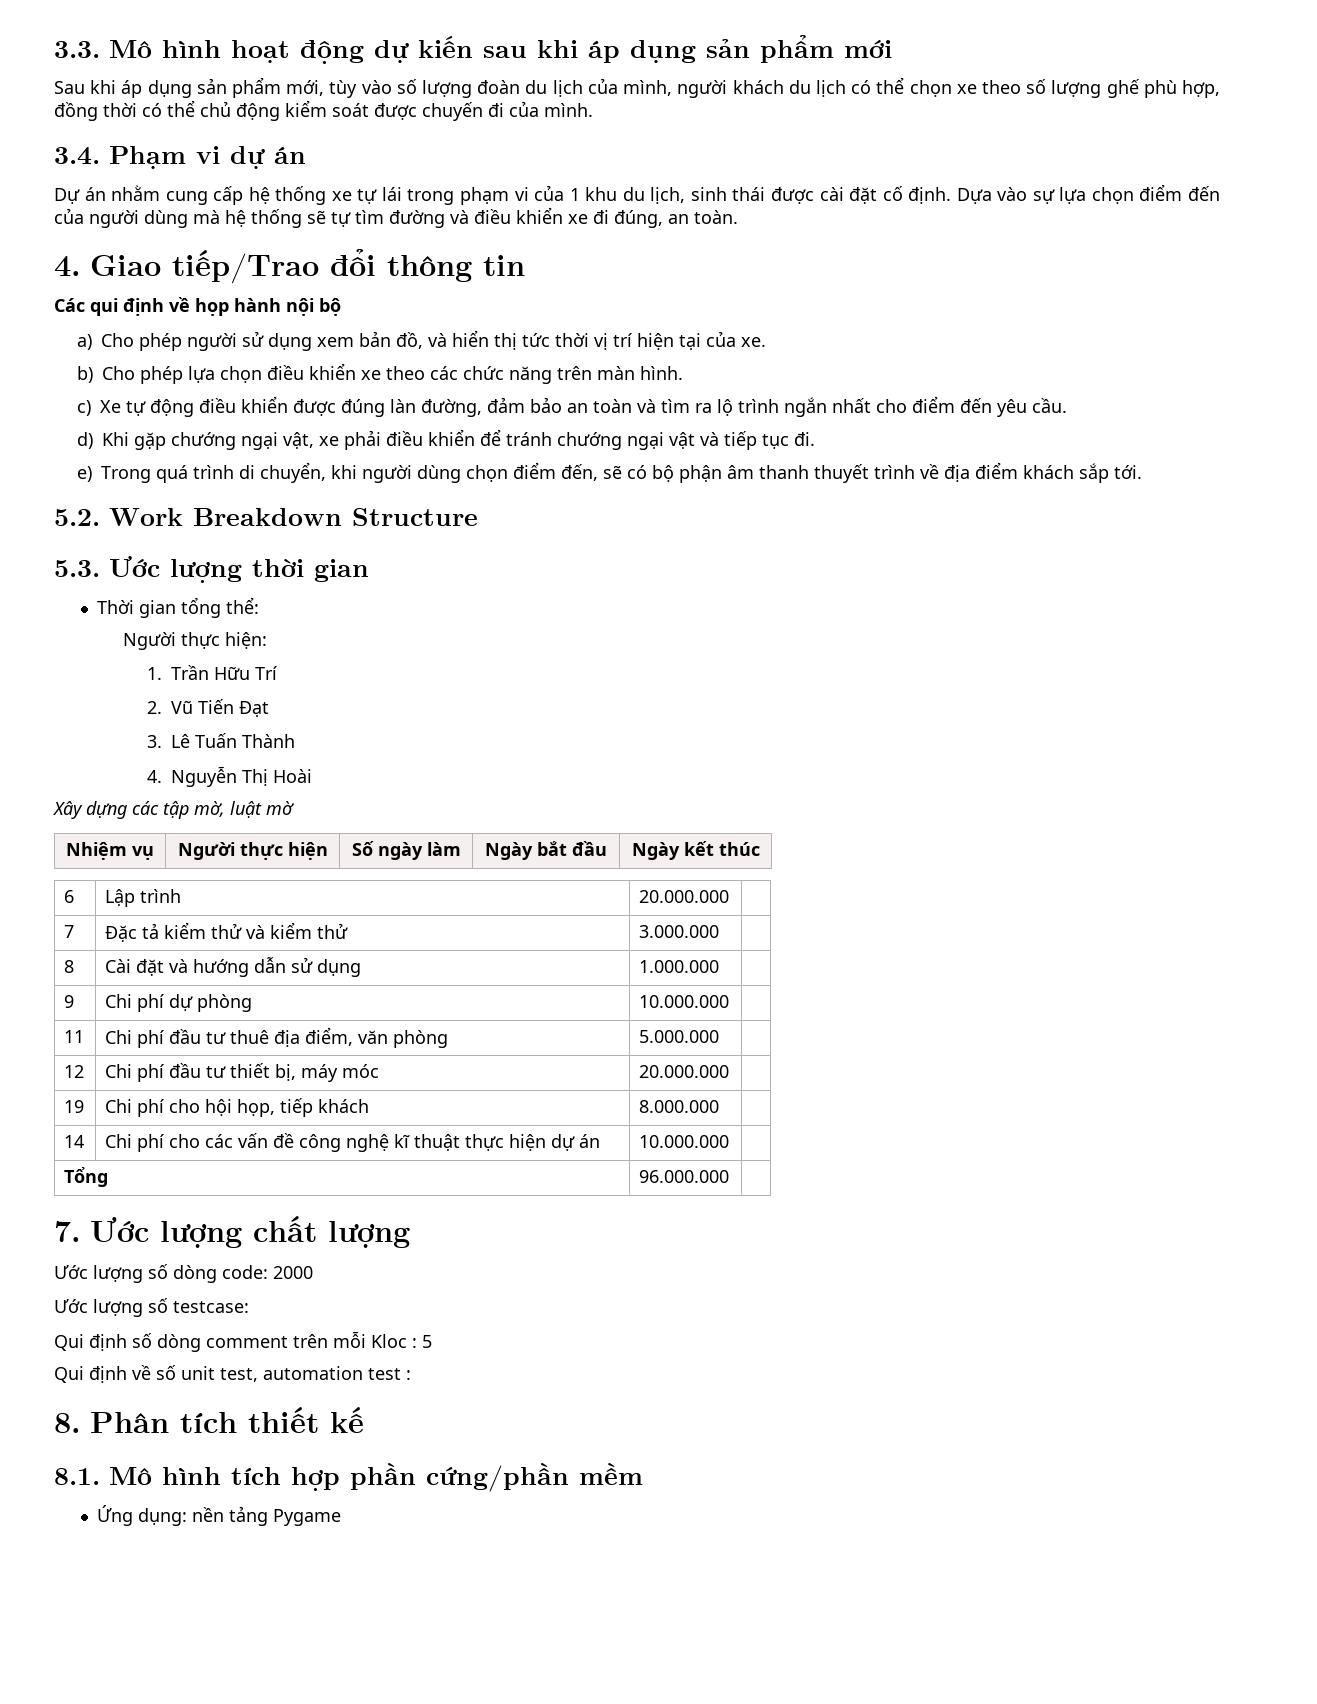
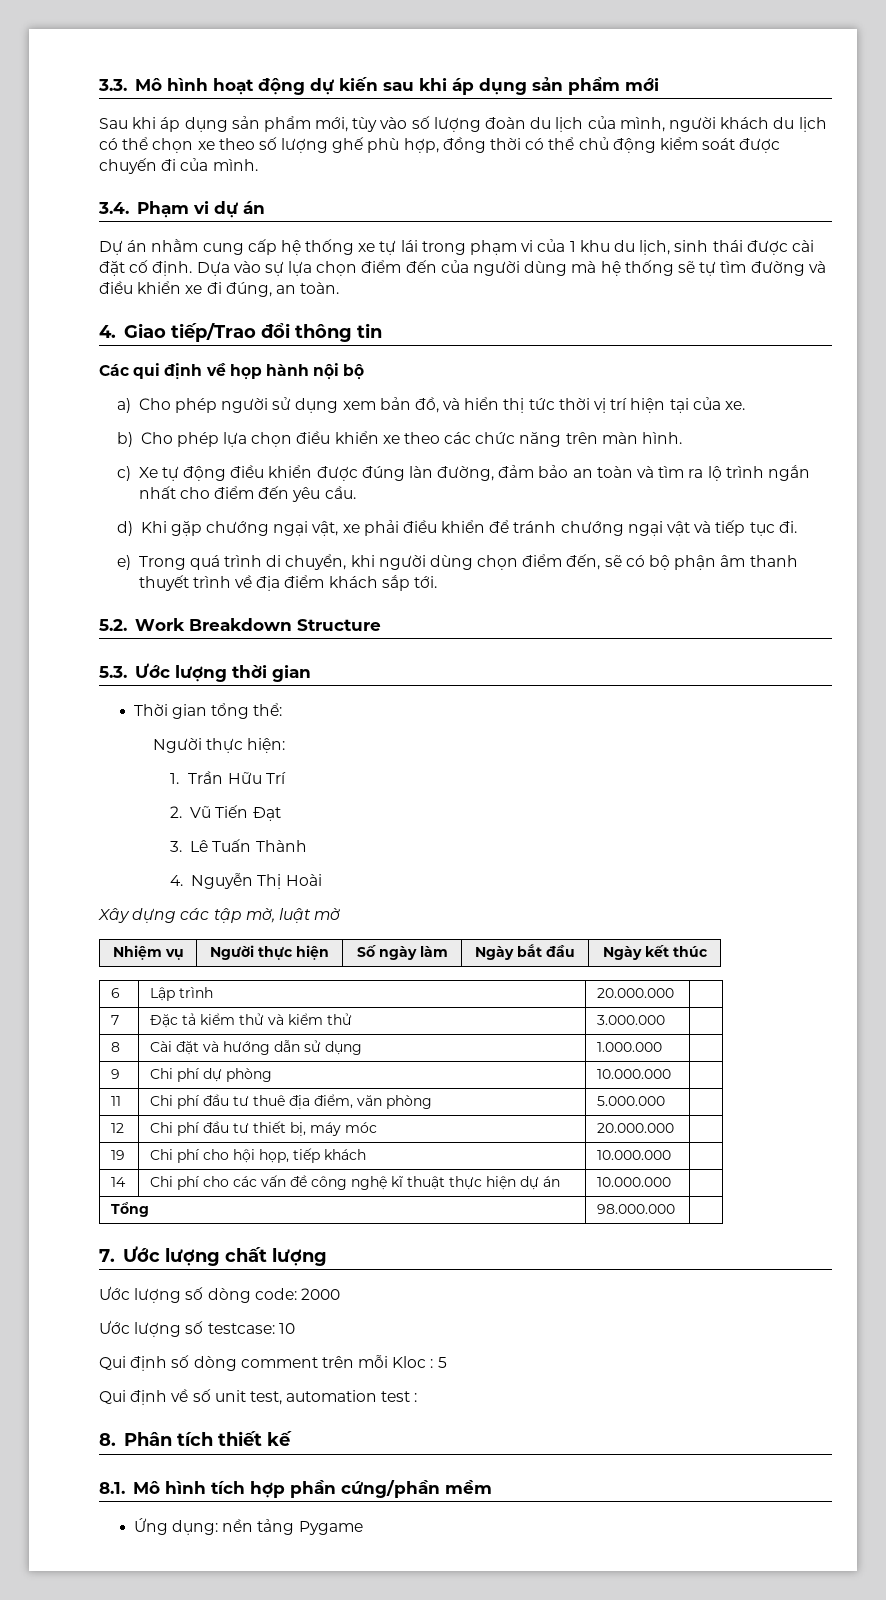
[639,1100,720,1113] 8.000.000 -> [597,1150,672,1160] 10.000.000
[639,1170,730,1183] 96.000.000 -> [597,1204,676,1214] 98.000.000
(249, 1307) none -> [278,1323,295,1334] 10

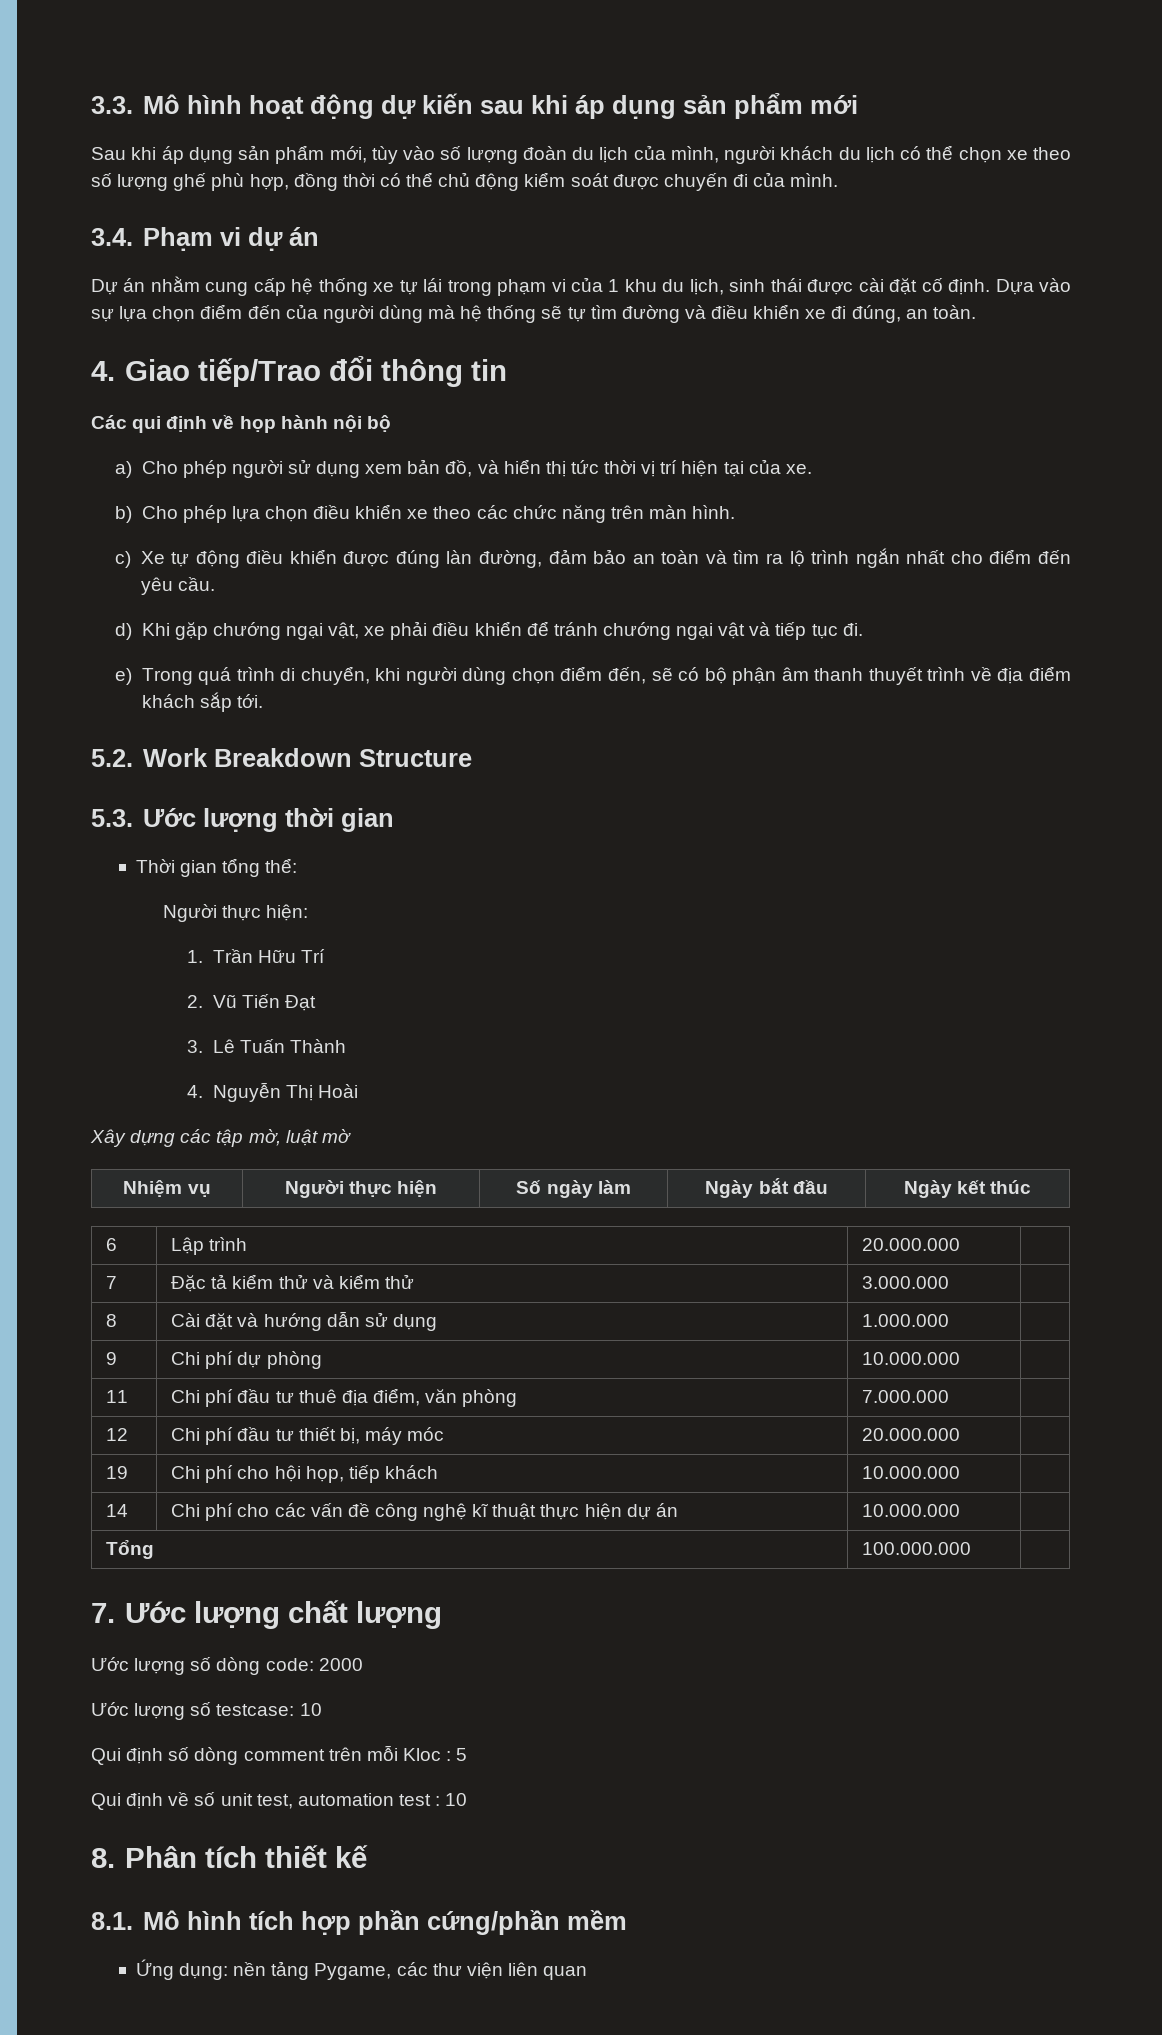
[597,1096,666,1106] 5.000.000 -> [862,1390,950,1403] 7.000.000
[597,1204,676,1214] 98.000.000 -> [862,1542,972,1555] 100.000.000
(418, 1397) none -> [445,1793,468,1806] 10
[298,1521,363,1535] Pygame -> [314,1962,588,1980] Pygame, các thư viện liên quan

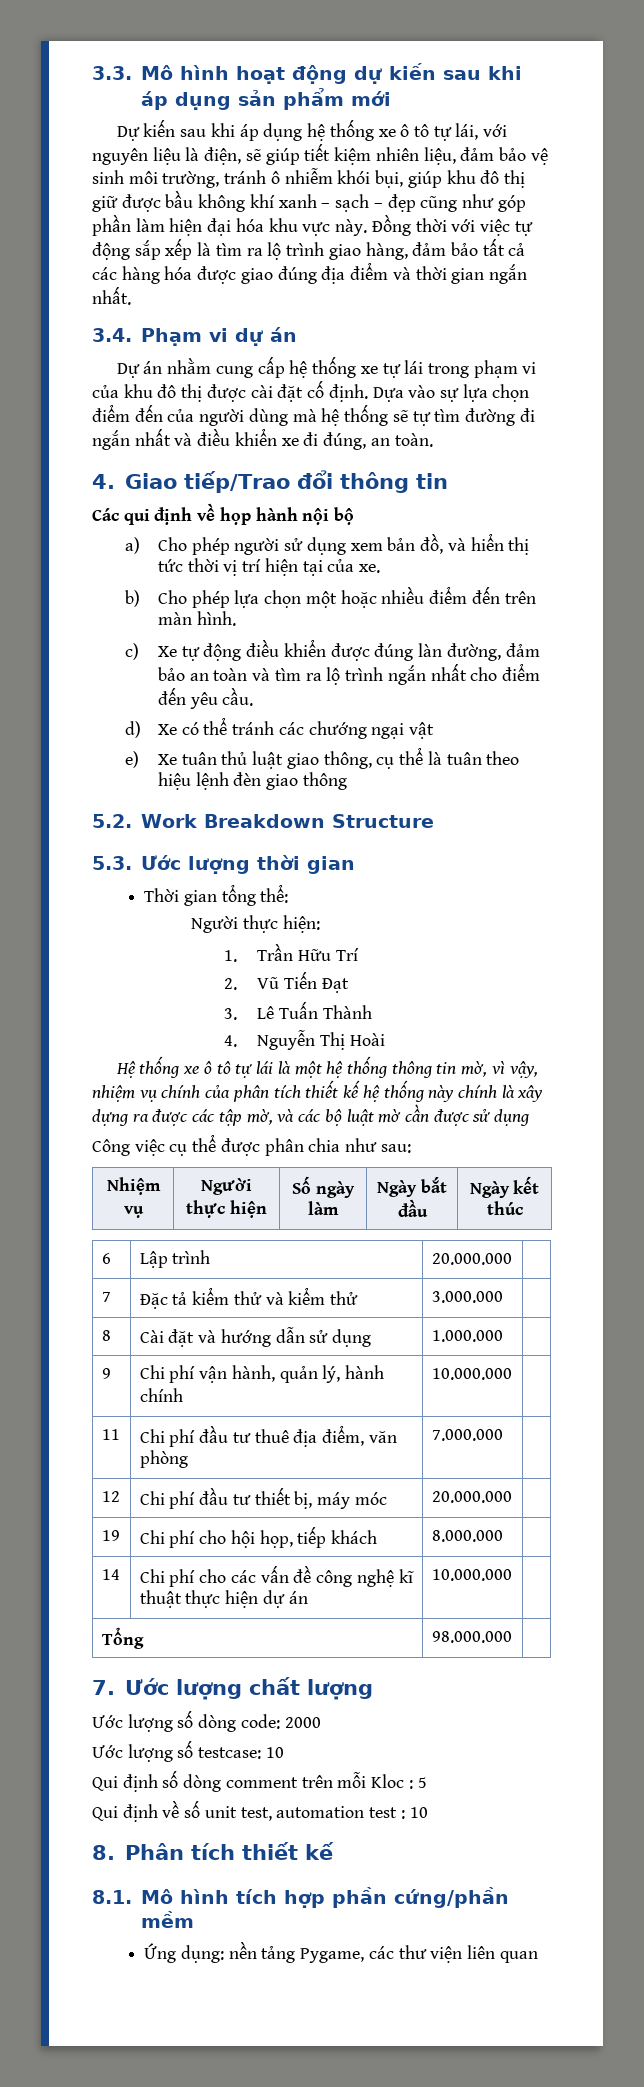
[91,145,1071,164] [91,172,839,191] Sau khi áp dụng sản phẩm mới, tùy vào số lượng đoàn du lịch của mình, người khách du lịch có thể chọn xe theo số lượng ghế phù hợp, đồng thời có thể chủ động kiểm soát được chuyến đi của mình. -> [116,119,508,141] [92,143,548,165] [92,167,525,188] [92,190,526,212] [92,214,533,236] [92,238,526,260] [92,262,527,284] [92,286,131,305] Dự kiến sau khi áp dụng hệ thống xe ô tô tự lái, với nguyên liệu là điện, sẽ giúp tiết kiệm nhiên liệu, đảm bảo vệ sinh môi trường, tránh ô nhiễm khói bụi, giúp khu đô thị giữ được bầu không khí xanh – sạch – đẹp cũng như góp phần làm hiện đại hóa khu vực này. Đồng thời với việc tự động sắp xếp là tìm ra lộ trình giao hàng, đảm bảo tất cả các hàng hóa được giao đúng địa điểm và thời gian ngắn nhất.
[608,278,802,295] 1 khu du lịch, sinh thái -> [123,384,203,402] khu đô thị
(680, 314) none -> [519,408,535,422] [92,428,171,450] đi ngắn nhất
[313,504,606,523] điều khiển xe theo các chức năng -> [305,586,500,608] một hoặc nhiều điểm đến
[141,621,863,640] [115,666,1071,685] [141,692,263,712] Khi gặp chướng ngại vật, xe phải điều khiển để tránh chướng ngại vật và tiếp tục đi. // e) Trong quá trình di chuyển, khi người dùng chọn điểm đến, sẽ có bộ phận âm thanh thuyết trình về địa điểm khách sắp tới. -> [158,717,435,739] [125,747,520,769] [158,772,347,790] Xe có thể tránh các chướng ngại vật // e) Xe tuân thủ luật giao thông, cụ thể là tuân theo hiệu lệnh đèn giao thông
[90,1129,351,1147] Xây dựng các tập mờ, luật mờ -> [115,1056,538,1078] [92,1080,544,1102] [92,1104,530,1126] [92,1134,411,1156] Hệ thống xe ô tô tự lái là một hệ thống thông tin mờ, vì vậy, nhiệm vụ chính của phân tích thiết kế hệ thống này chính là xây dựng ra được các tập mờ, và các bộ luật mờ cần được sử dụng // Công việc cụ thể được phân chia như sau:
[237,1351,322,1369] dự phòng -> [199,1365,385,1383] [139,1388,183,1402] vận hành, quản lý, hành chính
[862,1466,961,1479] 10.000.000 -> [431,1530,503,1542] 8.000.000
[862,1542,972,1555] 100.000.000 -> [431,1631,512,1643] 98.000.000

